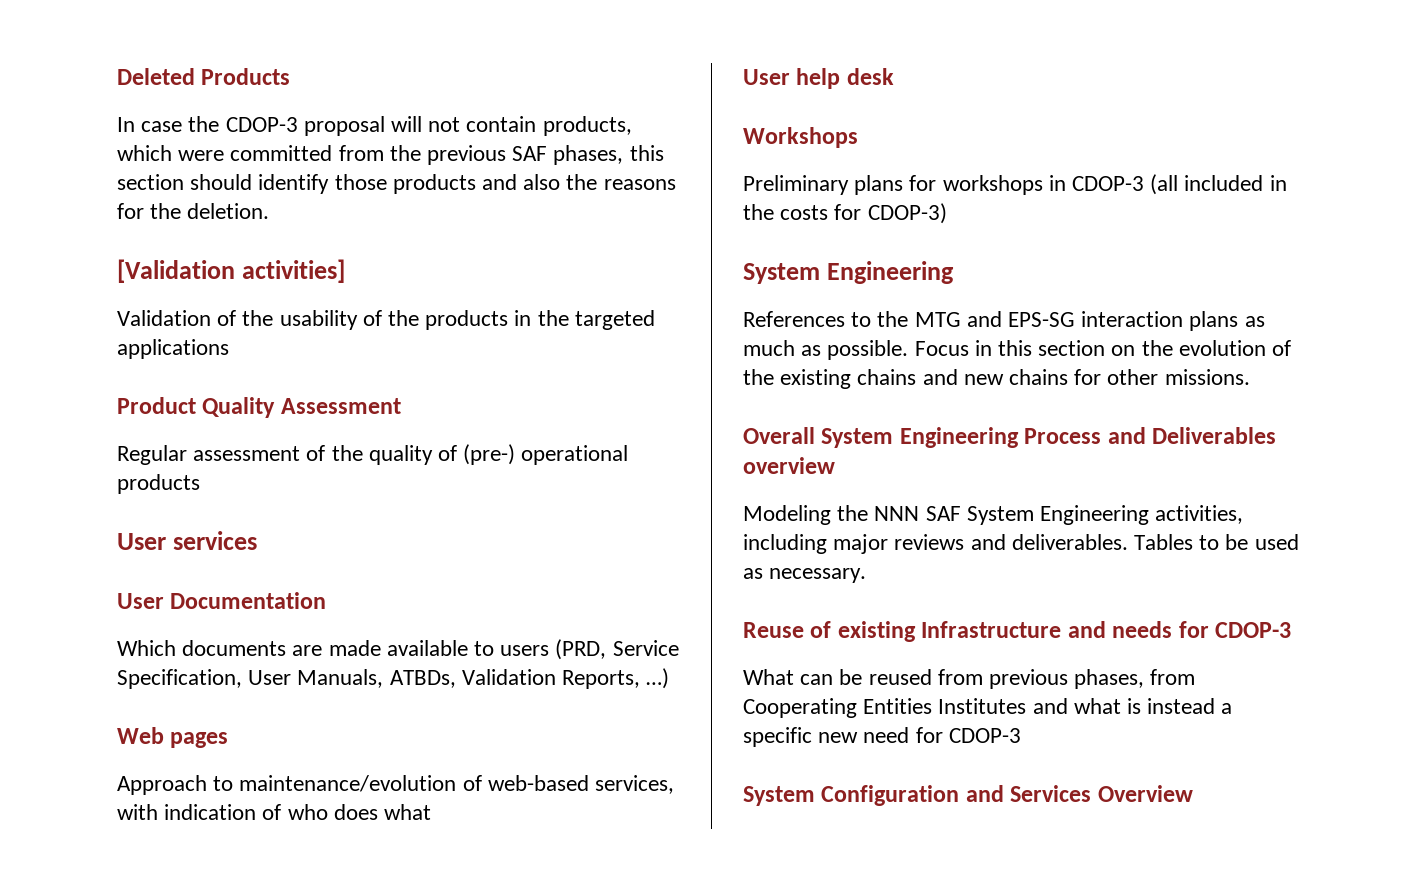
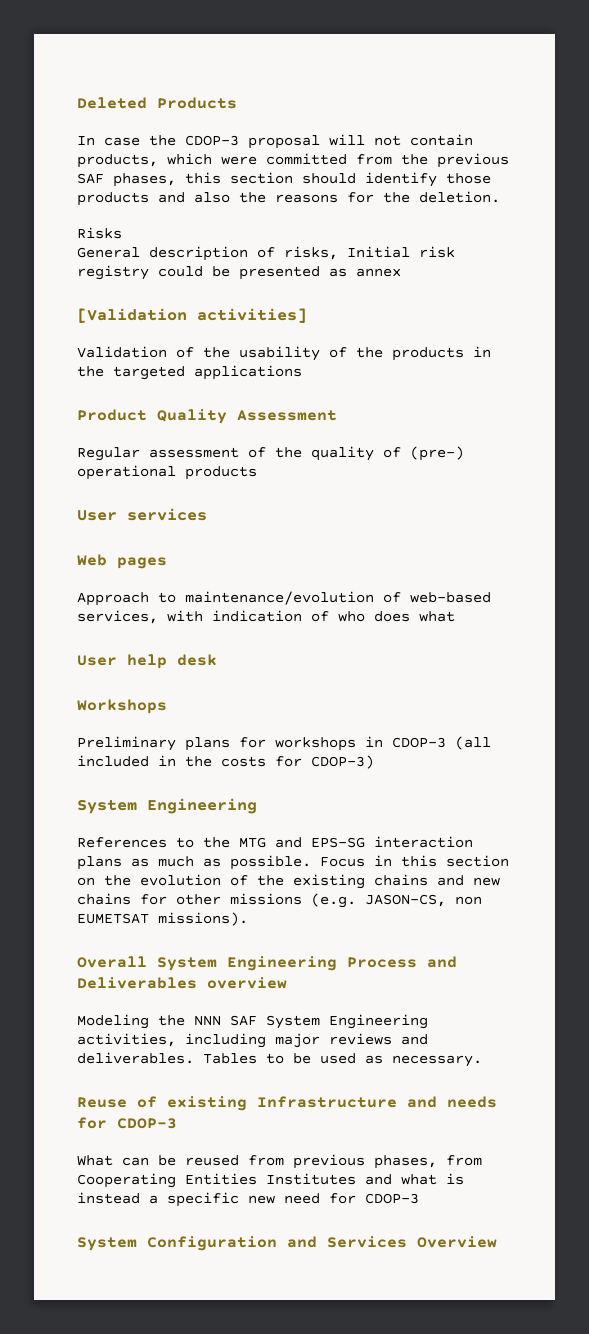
(270, 211) none -> [77,227,122,239] [77,246,455,261] [77,265,401,280] // Risks // General description of risks, Initial risk registry could be presented as annex
[117,592,327,609] [117,639,679,660] [117,668,670,689] // User Documentation // Which documents are made available to users (PRD, Service Specification, User Manuals, ATBDs, Validation Reports, …) -> (207, 514) none
[1164,369,1250,385] missions. -> [230,893,482,908] [77,912,248,926] missions (e.g. JASON-CS, non EUMETSAT missions).

